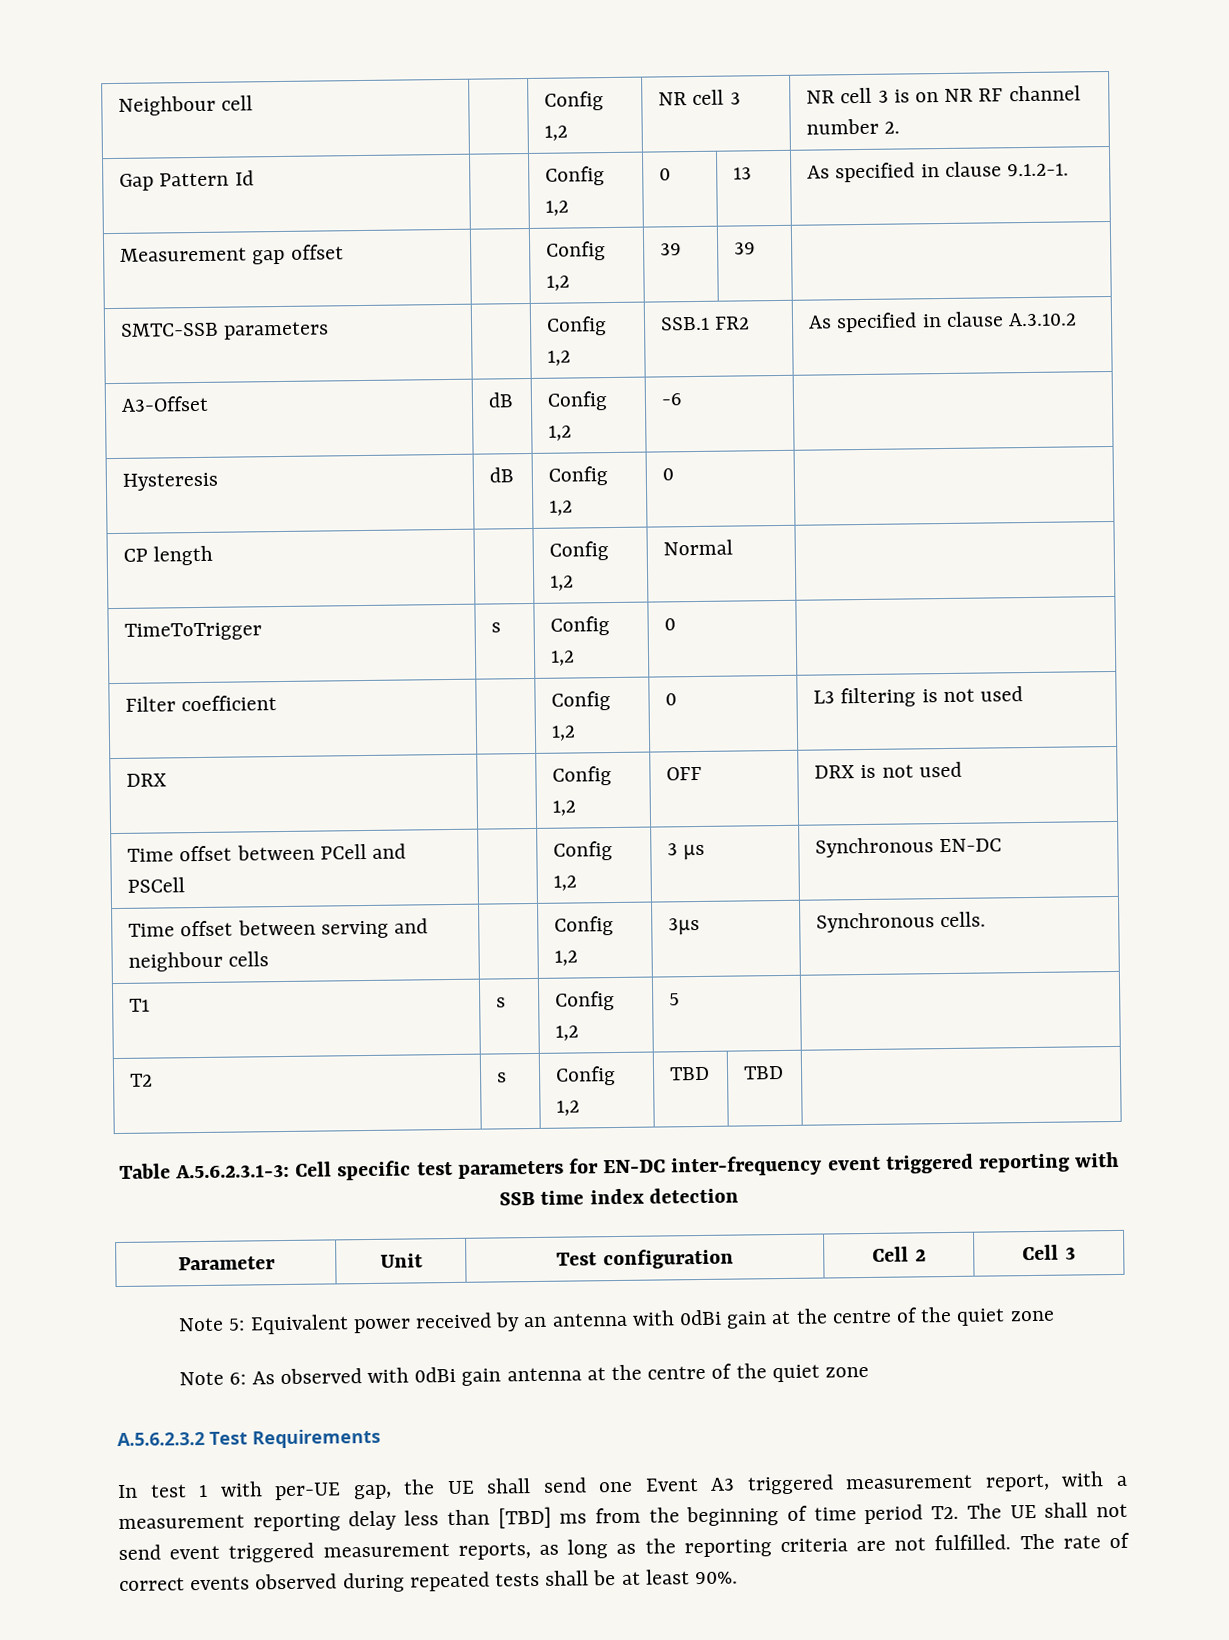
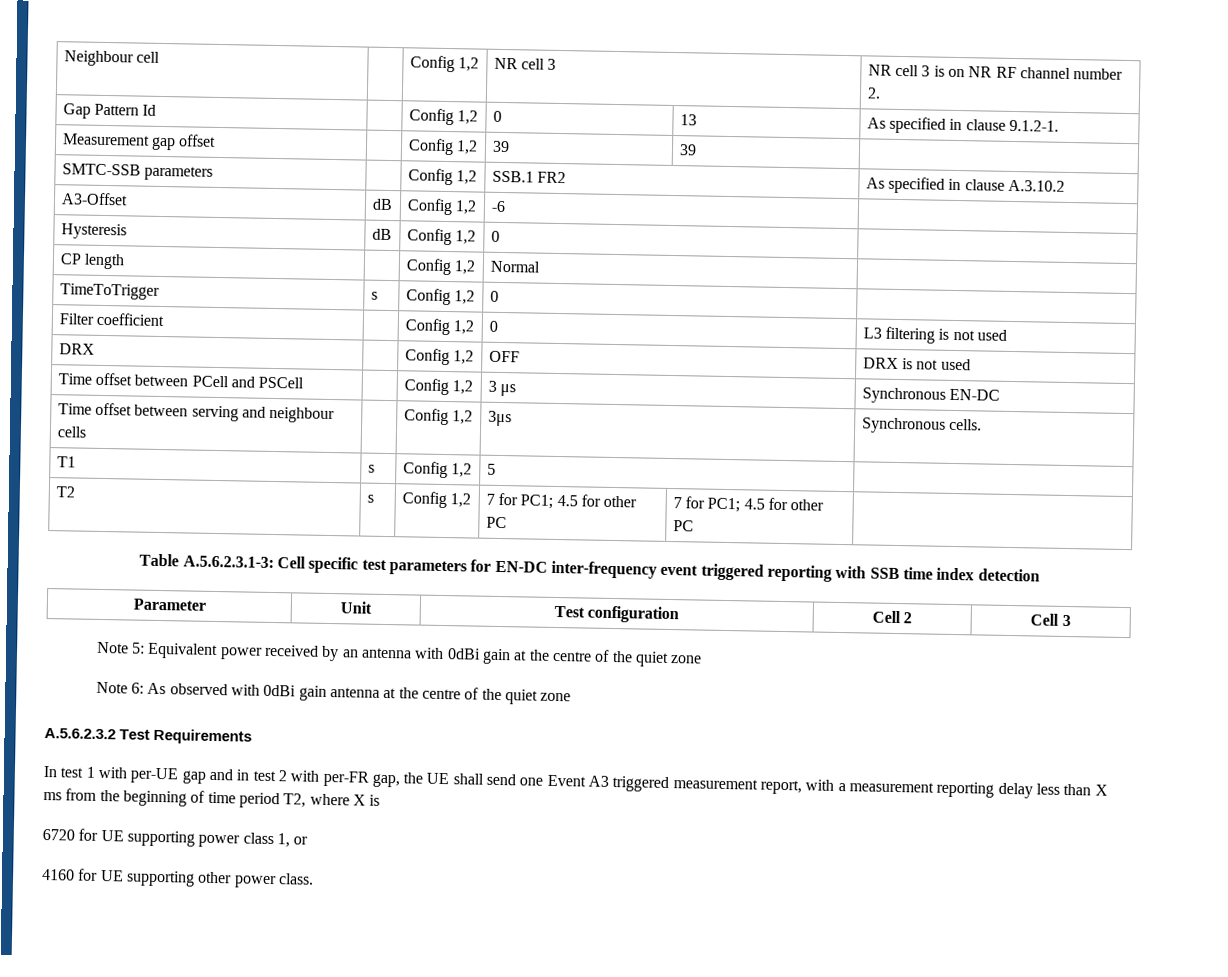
[669,1066,711,1081] [743,1065,785,1080] TBD | TBD -> [485,492,638,509] [485,516,507,529] [672,496,825,513] [672,520,694,532] 7 for PC1; 4.5 for other PC | 7 for PC1; 4.5 for other PC
(342, 1491) none -> [181,768,369,787] gap and in test 2 with per-FR
[497,1506,552,1529] [TBD] -> [1094,784,1108,796] X
[931,1502,1129,1520] [118,1532,1130,1563] [119,1569,739,1593] T2. The UE shall not send event triggered measurement reports, as long as the reporting criteria are not fulfilled. The rate of correct events observed during repeated tests shall be at least 90%. -> [283,793,381,808] [42,828,309,848] [42,868,314,889] T2, where X is // 6720 for UE supporting power class 1, or // 4160 for UE supporting other power class.

